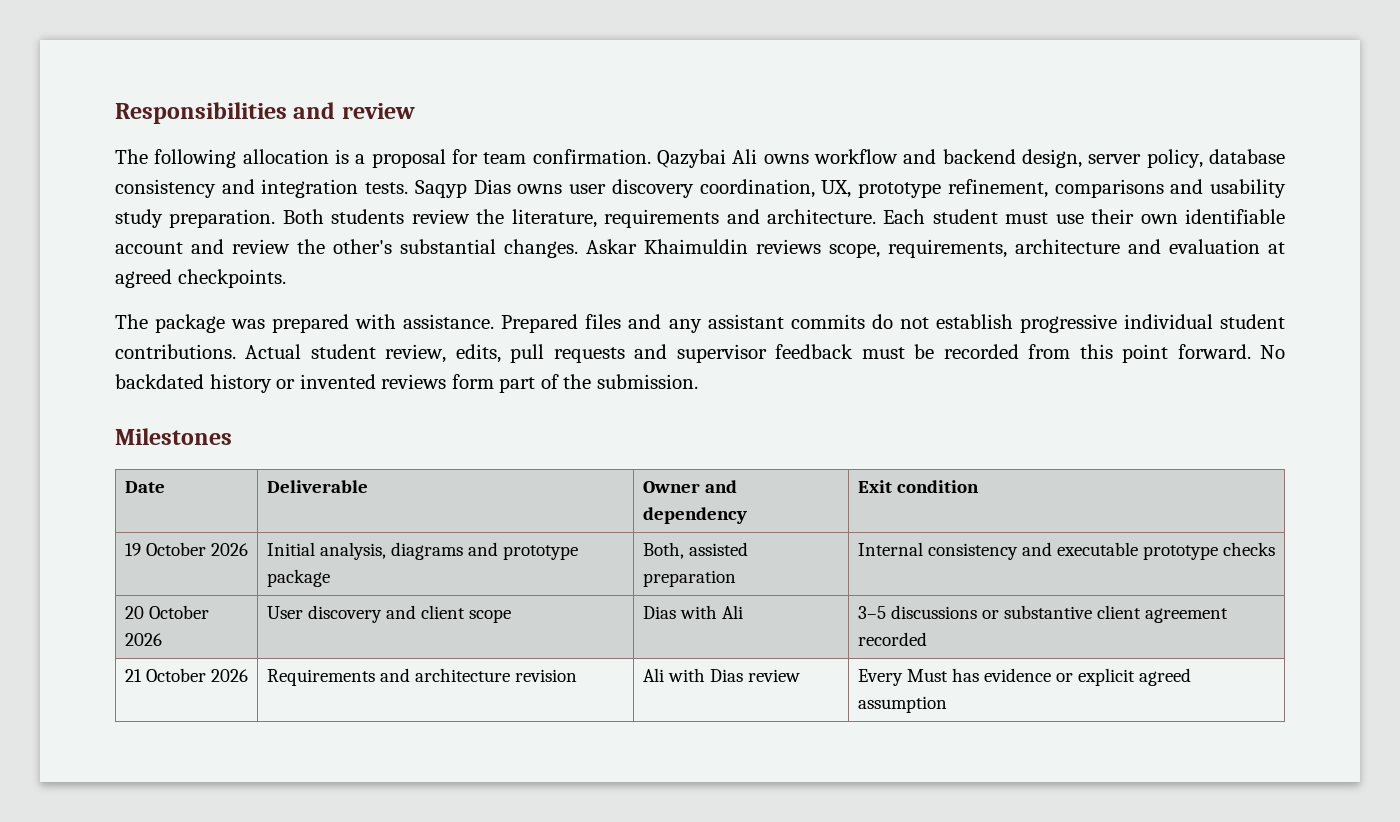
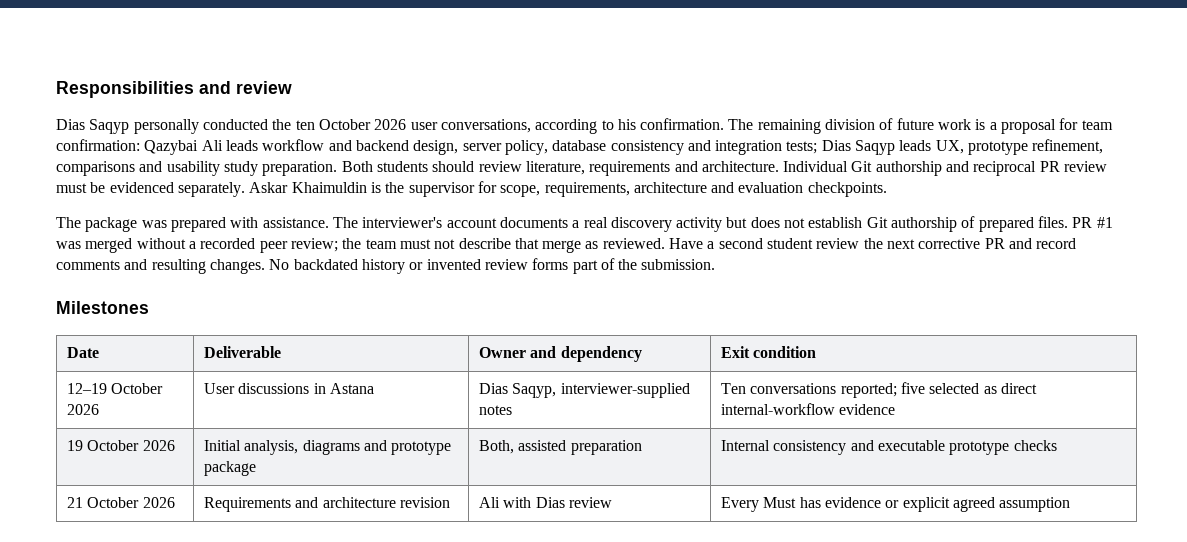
[115,149,329,168] The following allocation -> [56,118,972,134] Dias Saqyp personally conducted the ten October 2026 user conversations, according to his confirmation. The remaining division of future work
[532,149,651,164] confirmation. -> [56,139,140,151] confirmation:
[763,154,809,164] owns -> [225,140,258,151] leads
[365,179,815,198] tests. Saqyp Dias owns user discovery coordination, -> [786,140,932,155] tests; Dias Saqyp leads
[411,209,505,224] review the -> [432,161,522,172] should review
[883,209,1285,224] [115,239,821,258] Each student must use their own identifiable account and review the other's substantial changes. Askar Khaimuldin reviews -> [783,161,1108,176] [56,181,497,197] Individual Git authorship and reciprocal PR review must be evidenced separately. Askar Khaimuldin is the supervisor for
[1268,242,1285,254] [115,269,172,288] at agreed -> (804, 187) none
[501,314,1285,333] [115,344,1251,363] Prepared files and any assistant commits do not establish progressive individual student contributions. Actual student review, edits, pull requests and supervisor feedback must be recorded from this point forward. -> [332,216,1113,232] [56,238,1077,253] [56,259,265,274] The interviewer's account documents a real discovery activity but does not establish Git authorship of prepared files. PR #1 was merged without a recorded peer review; the team must not describe that merge as reviewed. Have a second student review the next corrective PR and record comments and resulting changes.
[381,374,494,389] reviews form -> [484,258,569,270] review forms
(979, 486) none -> [67,383,164,394] [67,404,100,415] [204,383,375,394] [479,383,690,398] [479,405,513,415] [721,382,1038,398] [721,403,896,415] // 12–19 October 2026 | User discussions in Astana | Dias Saqyp, interviewer-supplied notes | Ten conversations reported; five selected as direct internal-workflow evidence
[124,605,209,619] [124,633,162,646] [266,605,511,623] [642,605,743,619] [857,605,1228,623] [857,632,927,646] // 20 October 2026 | User discovery and client scope | Dias with Ali | 3–5 discussions or substantive client agreement recorded -> (1057, 445) none

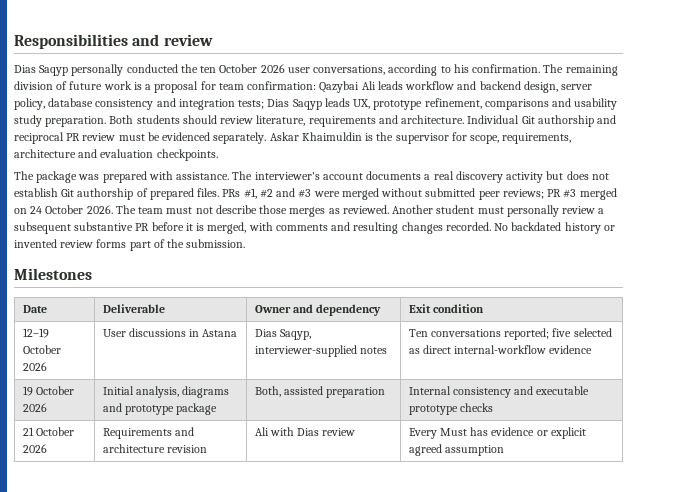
[1072,217,1113,228] [56,238,1077,253] PR #1 was merged without a recorded peer review; the team must not describe that merge as reviewed. Have a second student review the next corrective PR and record -> [222,188,617,200] [14,205,605,217] [14,222,273,234] PRs #1, #2 and #3 were merged without submitted peer reviews; PR #3 merged on 24 October 2026. The team must not describe those merges as reviewed. Another student must personally review a subsequent substantive PR before it is merged, with
[209,259,265,274] changes. -> [401,222,491,234] changes recorded.

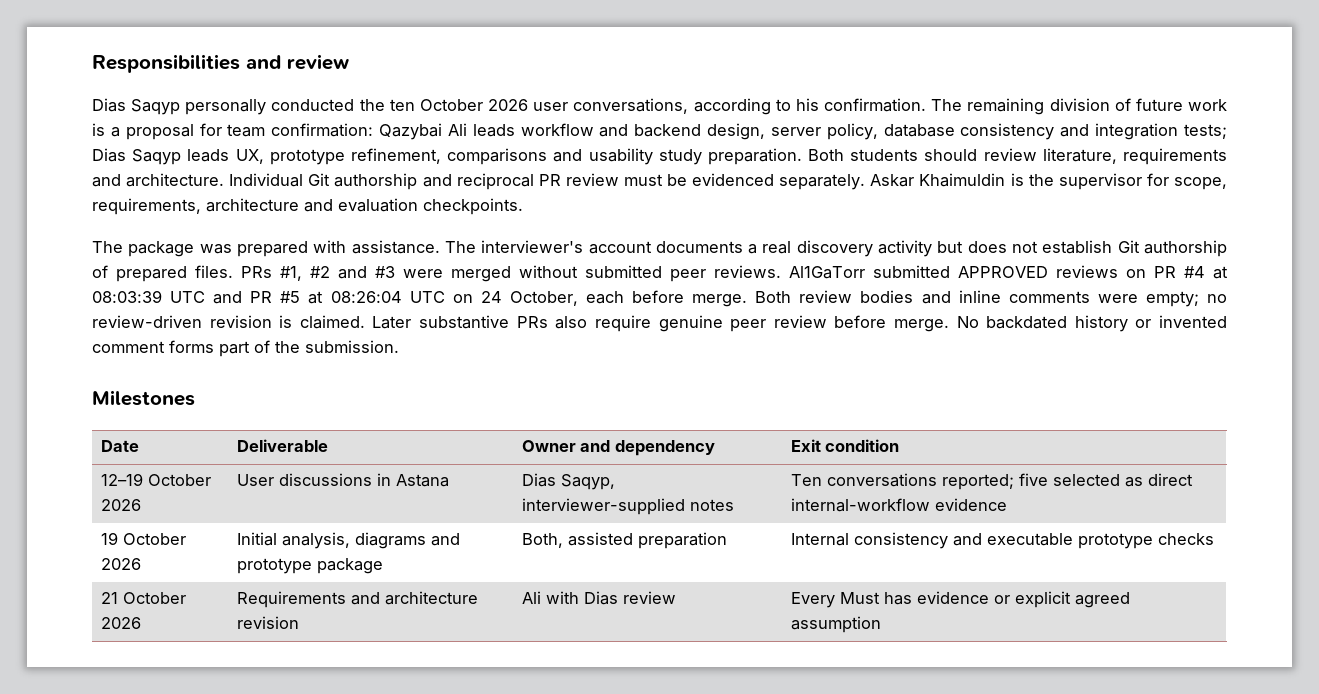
[502,188,617,200] [14,205,605,217] [14,222,491,234] reviews; PR #3 merged on 24 October 2026. The team must not describe those merges as reviewed. Another student must personally review a subsequent substantive PR before it is merged, with comments and resulting changes recorded. -> [714,265,1228,279] [92,290,1227,307] [92,315,949,332] reviews. Al1GaTorr submitted APPROVED reviews on PR #4 at 08:03:39 UTC and PR #5 at 08:26:04 UTC on 24 October, each before merge. Both review bodies and inline comments were empty; no review-driven revision is claimed. Later substantive PRs also require genuine peer review before merge.
[60,240,94,248] review -> [92,341,165,353] comment

